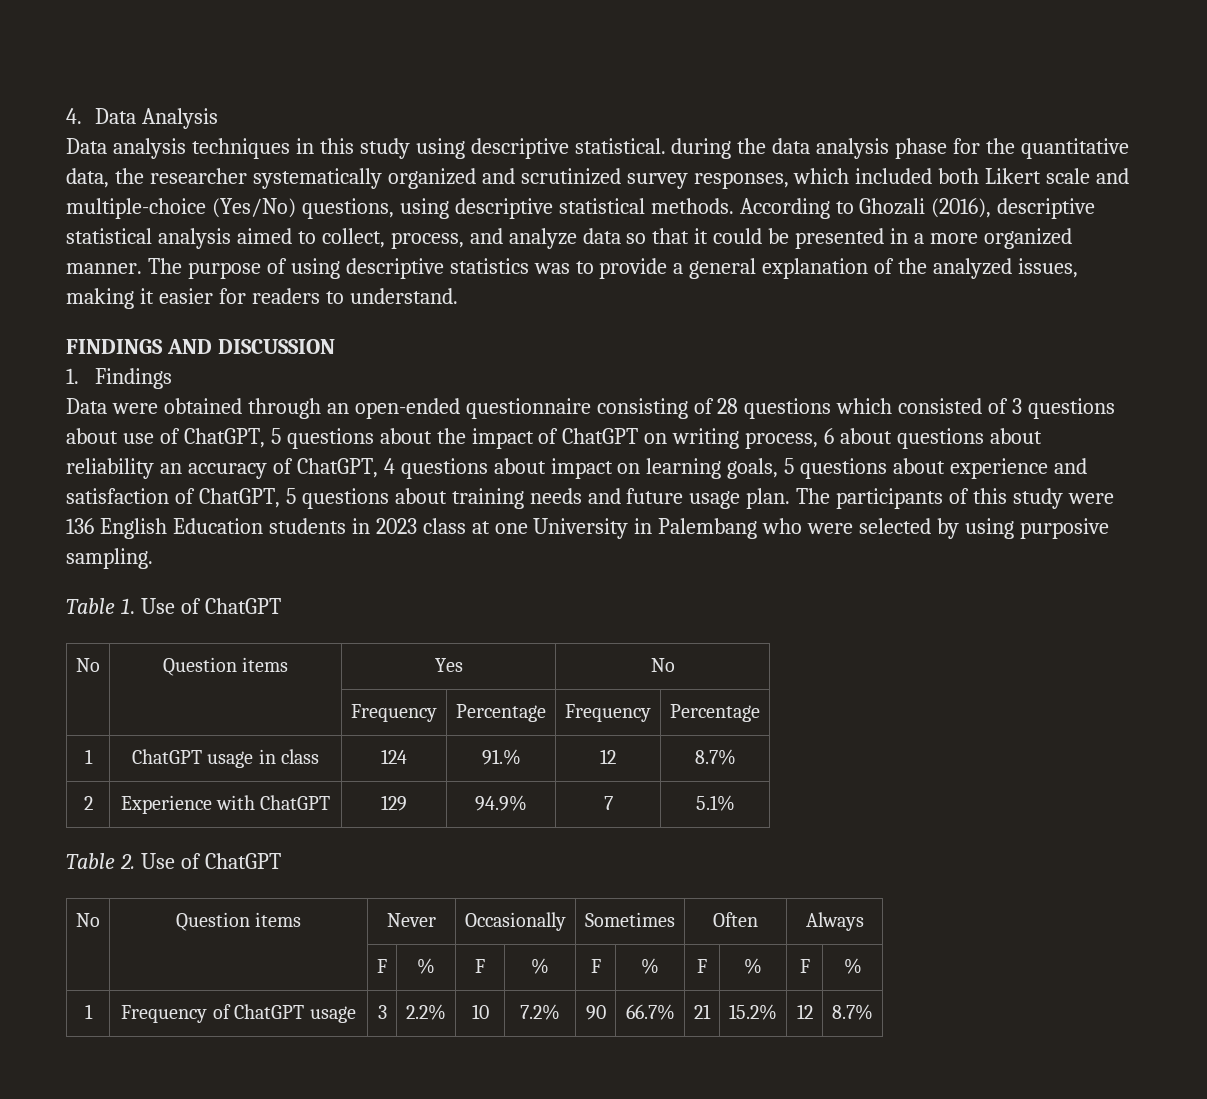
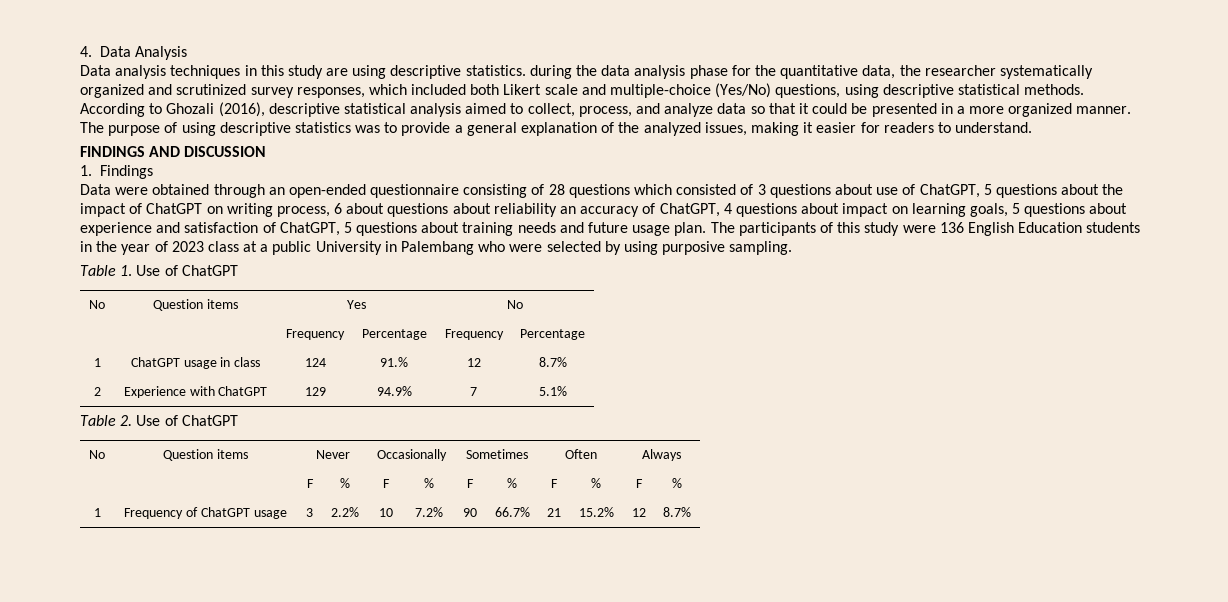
[415,138,666,159] using descriptive statistical. -> [326,65,526,79] are using descriptive statistics.
(370, 526) none -> [96,241,168,255] the year of
[494,523,528,534] one -> [260,241,312,255] a public

